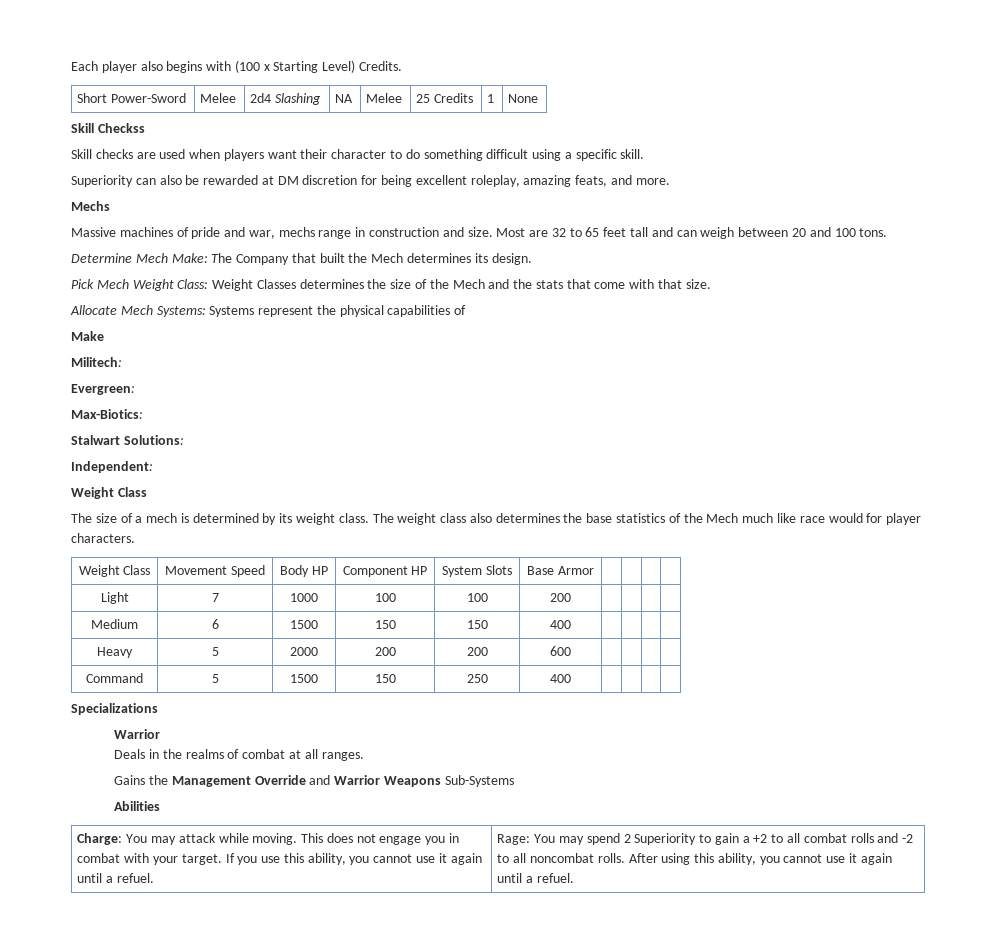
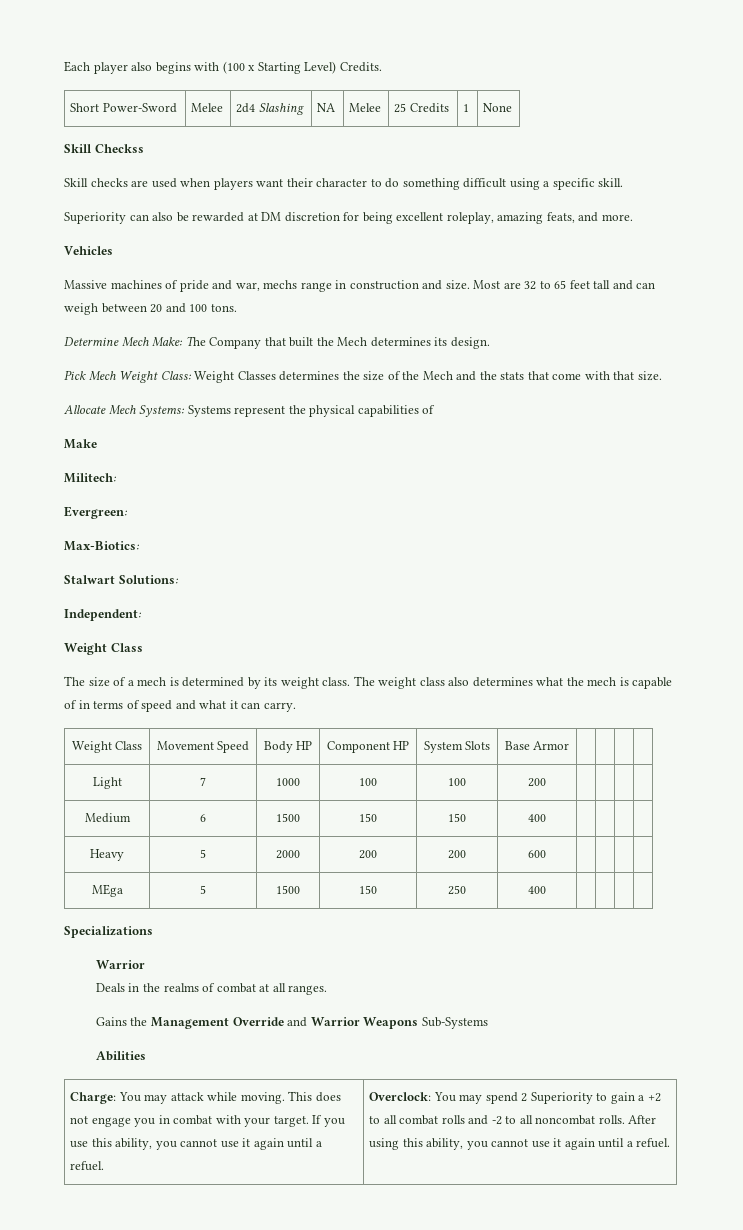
[71,201,110,211] Mechs -> [64,246,113,255] Vehicles
[563,513,922,525] [71,533,135,543] the base statistics of the Mech much like race would for player characters. -> [536,677,673,689] [64,700,296,712] what the mech is capable of in terms of speed and what it can carry.
[86,673,143,683] Command -> [91,884,123,897] MEga
[497,834,531,845] Rage: -> [369,1092,432,1101] Overclock:

